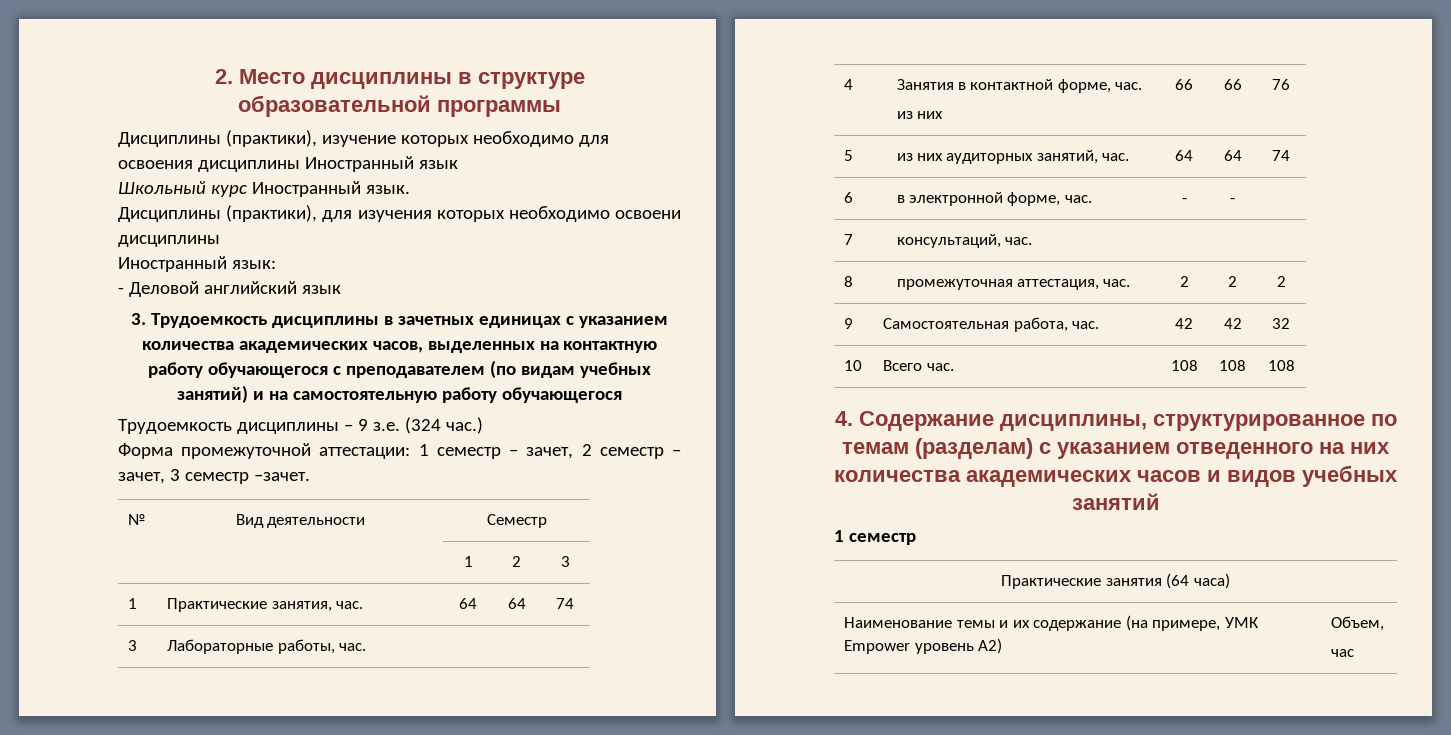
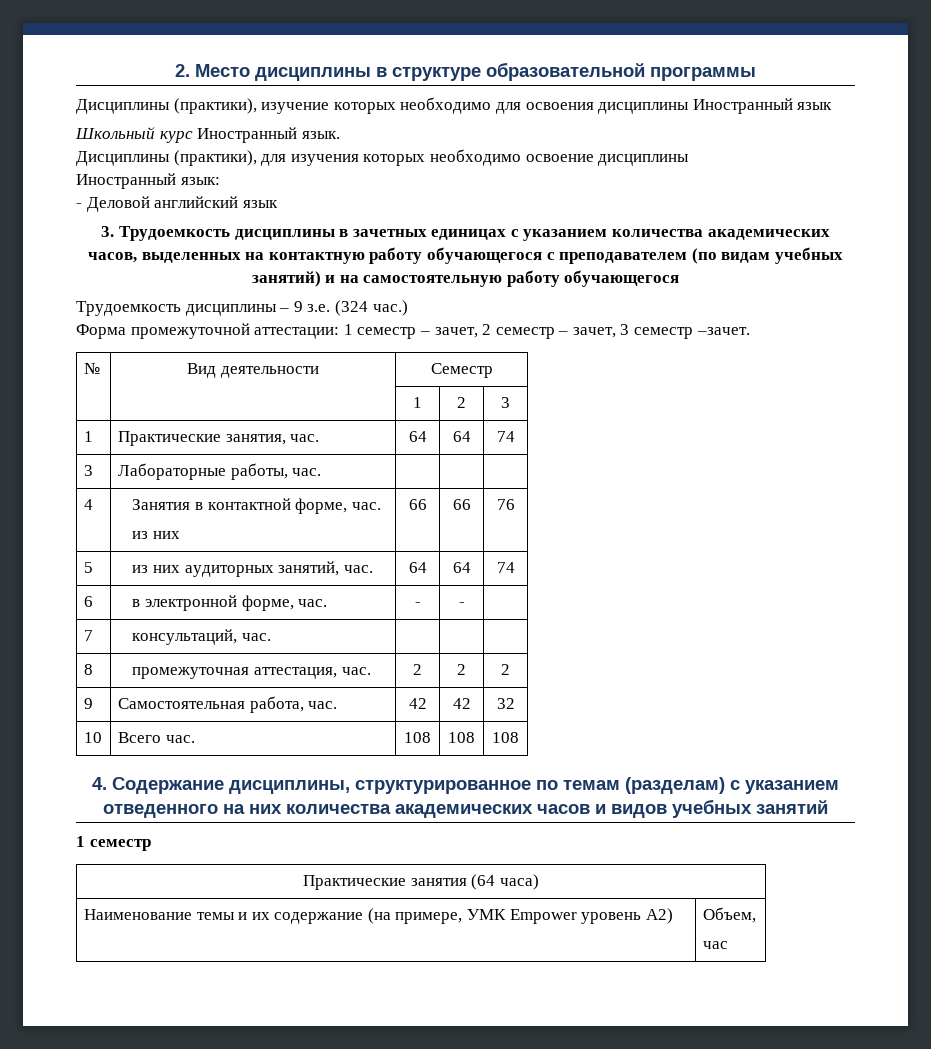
[615,210,681,219] освоени -> [525,154,594,162] освоение

